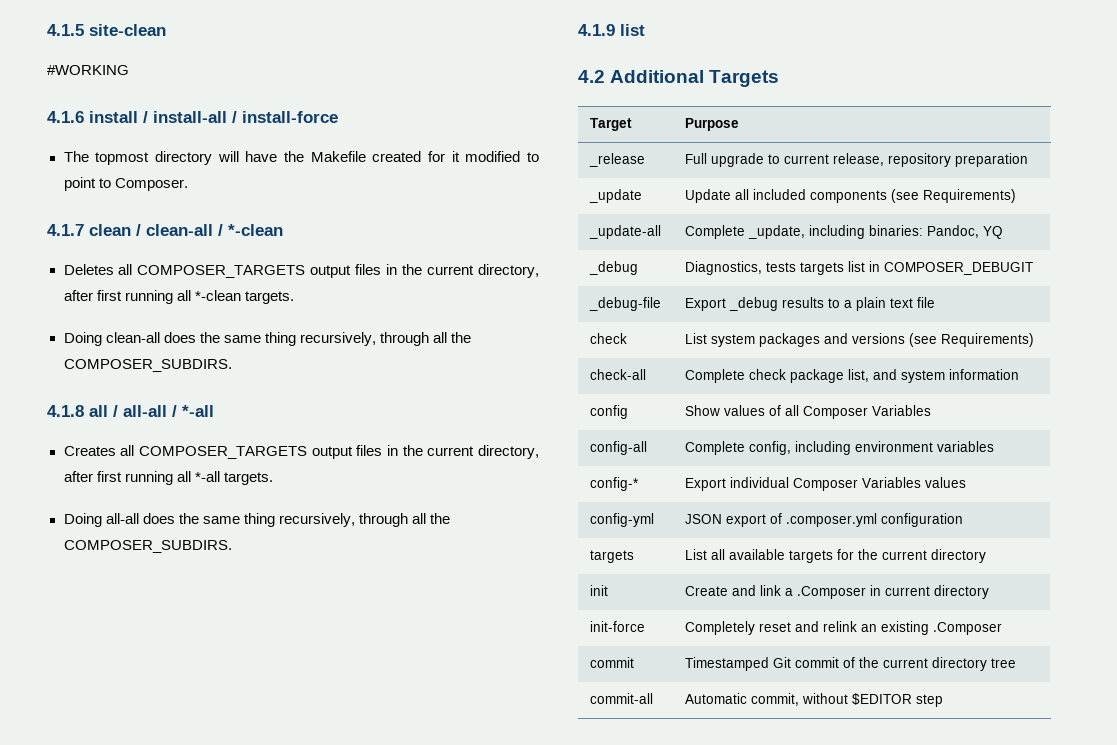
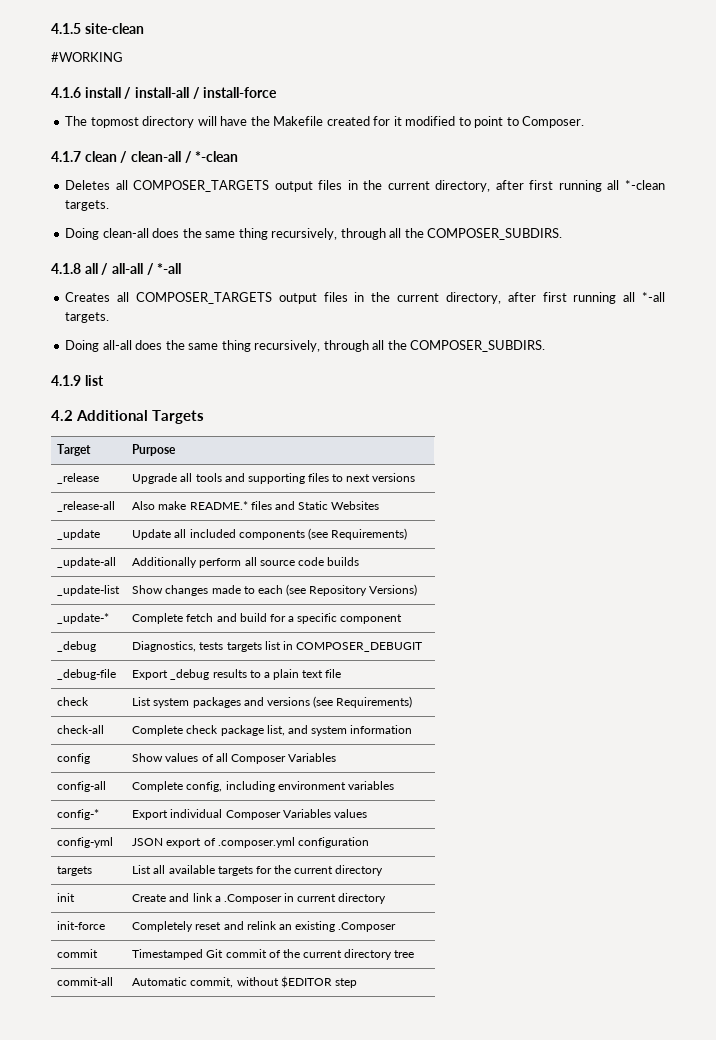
[684,153,1028,167] Full upgrade to current release, repository preparation -> [132,473,416,484] [57,501,116,512] [132,501,379,510] Upgrade all tools and supporting files to next versions // _release-all | Also make README.* files and Static Websites
[684,225,1003,239] Complete _update, including binaries: Pandoc, YQ -> [132,557,359,568] [57,585,121,596] [132,584,418,596] [57,613,110,624] [132,613,403,624] Additionally perform all source code builds // _update-list | Show changes made to each (see Repository Versions) // _update-* | Complete fetch and build for a specific component

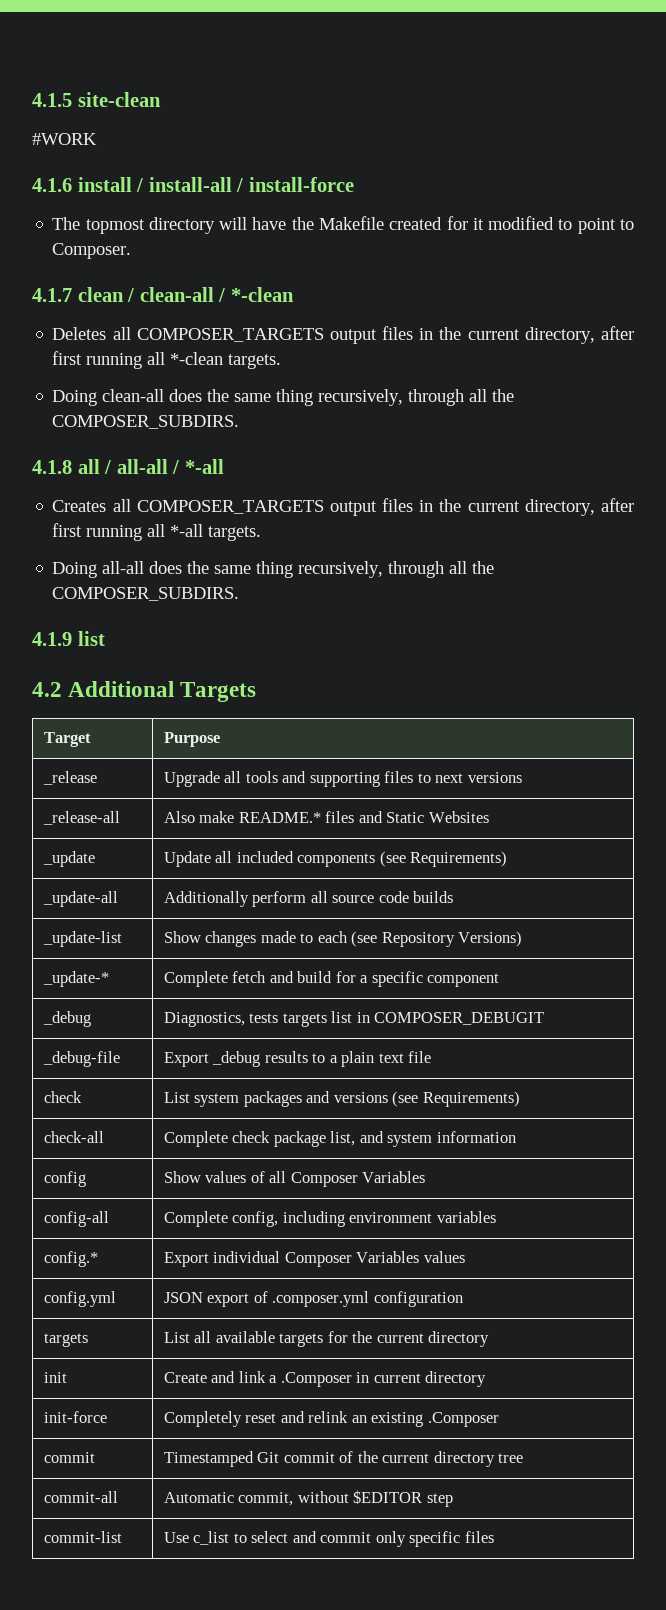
[51,52,123,62] #WORKING -> [32,133,97,145] #WORK
[57,809,100,820] config-* -> [43,1251,98,1267] config.*
[57,837,114,848] config-yml -> [43,1291,116,1307] config.yml
(357, 983) none -> [43,1531,122,1543] [163,1531,494,1547] // commit-list | Use c_list to select and commit only specific files

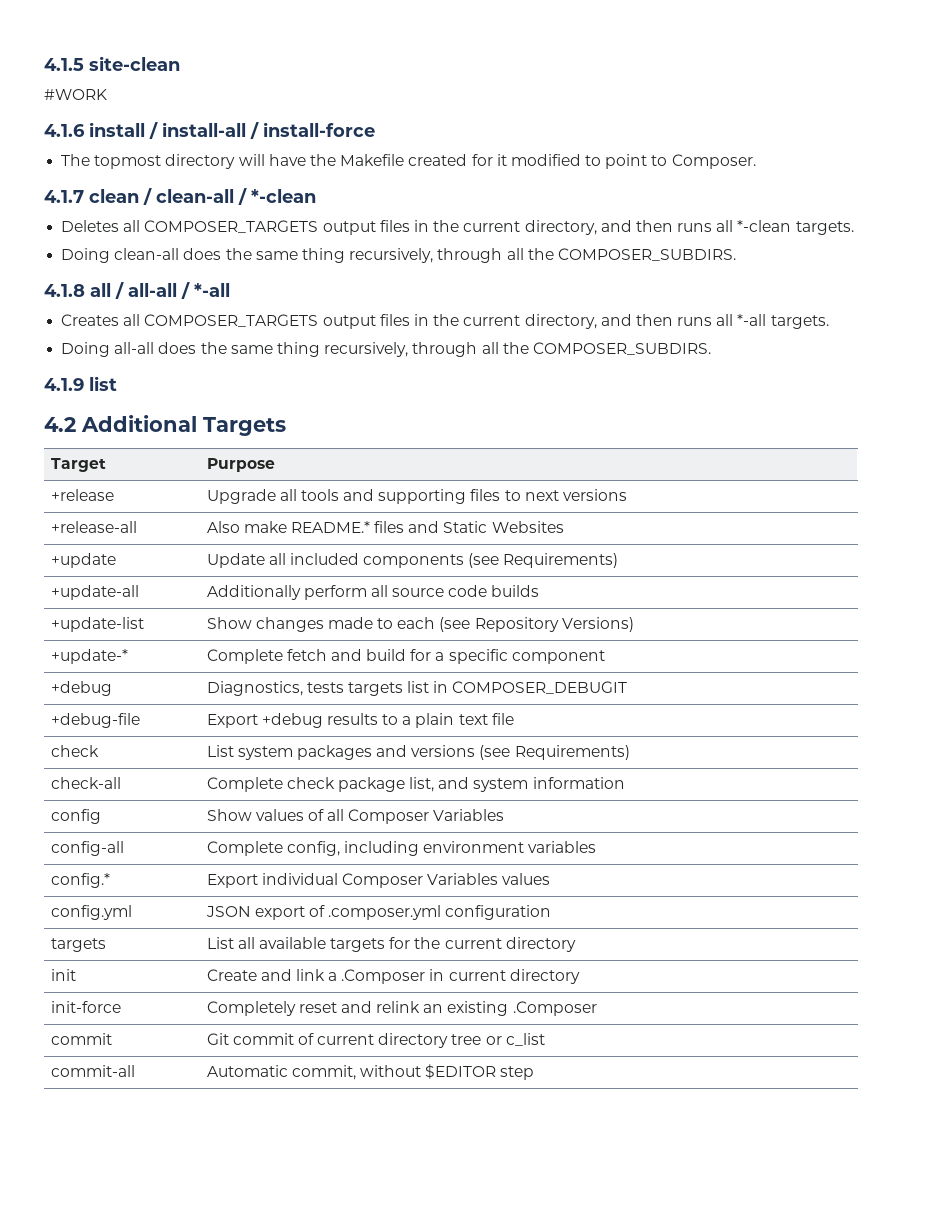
[601,326,634,340] [52,351,143,369] after first running -> [600,220,713,232] and then runs
[601,498,634,512] [52,523,143,541] after first running -> [600,314,713,326] and then runs
[42,771,97,785] _release -> [50,489,114,501] +release
[42,811,120,825] _release-all -> [50,521,137,533] +release-all
[42,851,95,867] _update -> [50,553,116,568] +update
[42,891,118,907] _update-all -> [50,585,139,600] +update-all
[42,931,122,947] _update-list -> [50,617,144,632] +update-list
[42,971,109,987] _update-* -> [50,649,128,664] +update-*
[42,1011,91,1027] _debug -> [50,681,112,696] +debug
[42,1051,120,1067] [163,1051,261,1067] _debug-file | Export _debug -> [50,713,140,728] [206,713,323,728] +debug-file | Export +debug
[163,1451,254,1467] Timestamped -> (112, 1039) none
[357,1451,378,1463] the -> (314, 1039) none
(524, 1458) none -> [485,1033,545,1046] or c_list
[43,1531,122,1543] [163,1531,494,1547] // commit-list | Use c_list to select and commit only specific files -> (535, 1073) none

